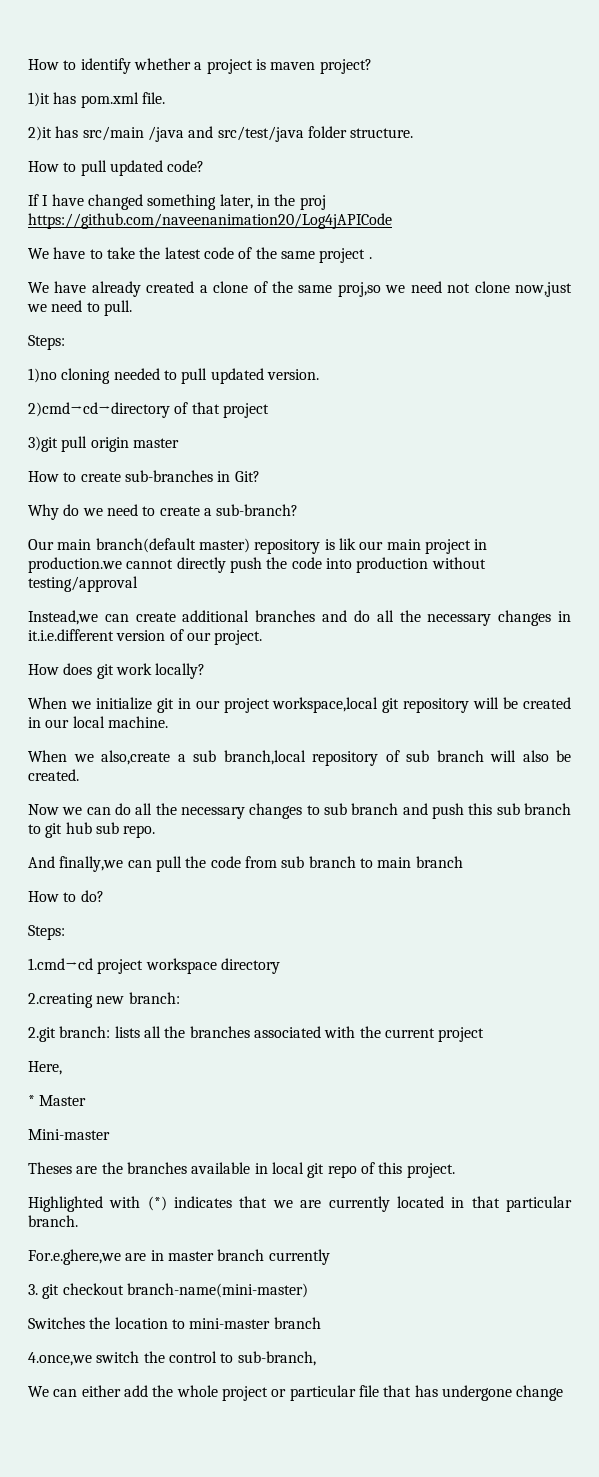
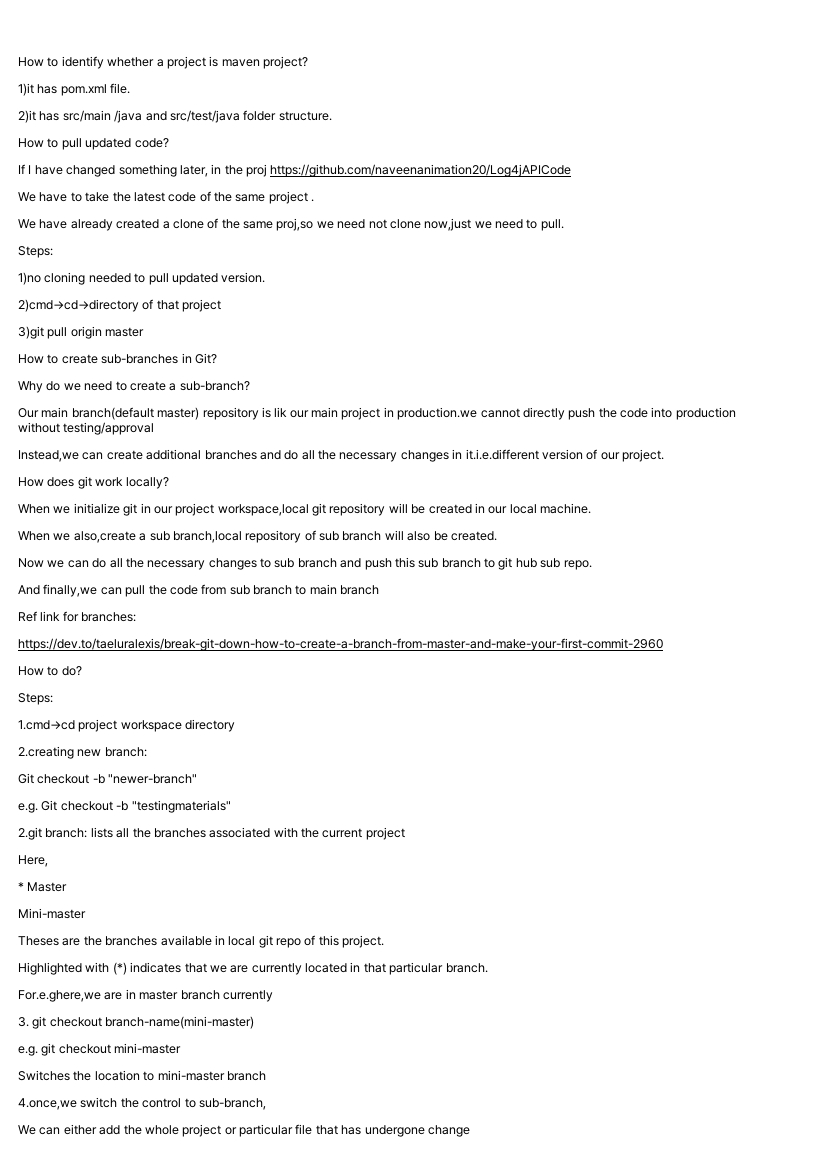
(463, 862) none -> [18,611,137,622] [18,638,663,651] // Ref link for branches: // https://dev.to/taeluralexis/break-git-down-how-to-create-a-branch-from-master-and-make-your-first-commit-2960
(180, 998) none -> [18,773,198,784] [18,800,231,813] // Git checkout -b "newer-branch" // e.g. Git checkout -b "testingmaterials"
(308, 1290) none -> [18,1043,182,1056] // e.g. git checkout mini-master

